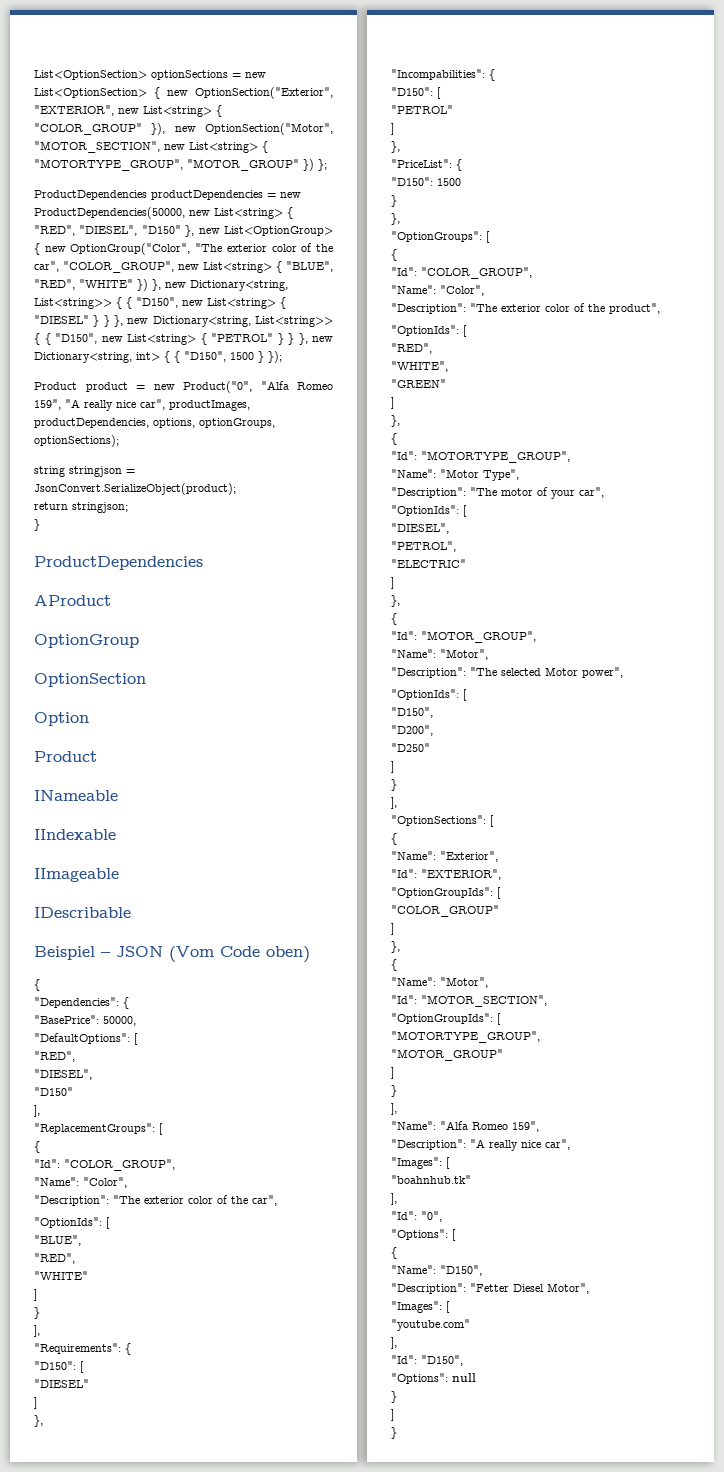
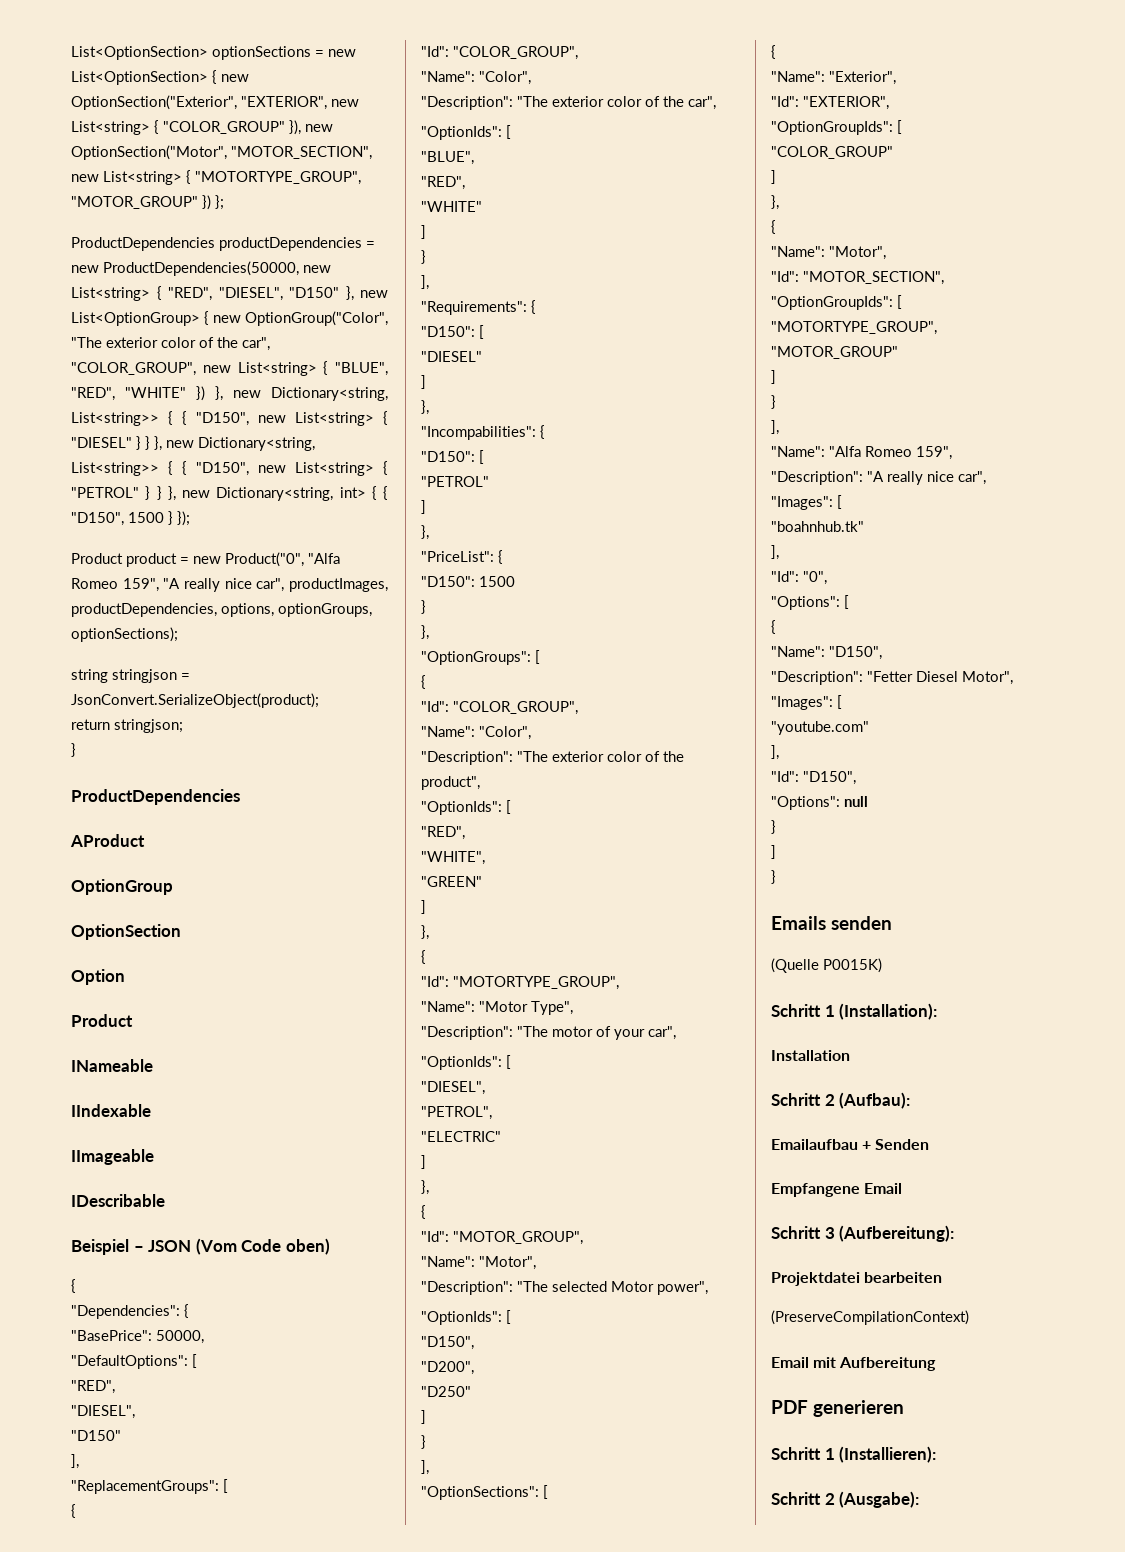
(397, 1433) none -> [771,916,892,930] [771,958,882,973] [771,1003,938,1020] [771,1050,850,1061] [771,1092,911,1109] [771,1139,930,1150] [771,1183,903,1197] [771,1225,955,1242] [771,1272,943,1286] [771,1310,969,1325] [771,1357,937,1371] [771,1400,904,1417] [771,1446,937,1463] [771,1491,920,1508] // Emails senden // (Quelle P0015K) // Schritt 1 (Installation): // Installation // Schritt 2 (Aufbau): // Emailaufbau + Senden // Empfangene Email // Schritt 3 (Aufbereitung): // Projektdatei bearbeiten // (PreserveCompilationContext) // Email mit Aufbereitung // PDF generieren // Schritt 1 (Installieren): // Schritt 2 (Ausgabe):

